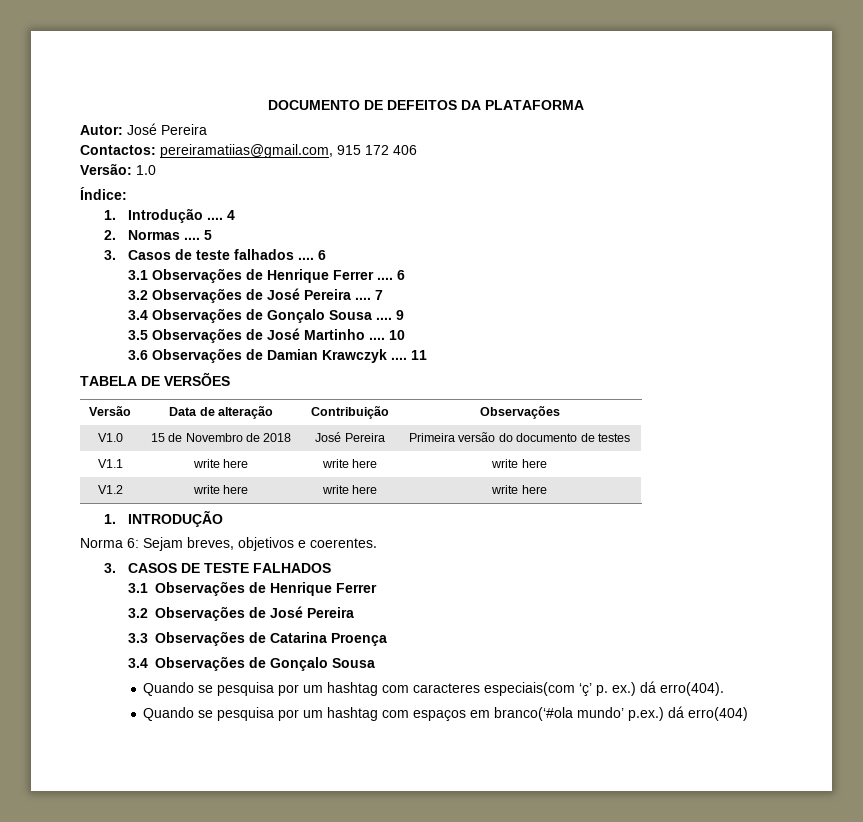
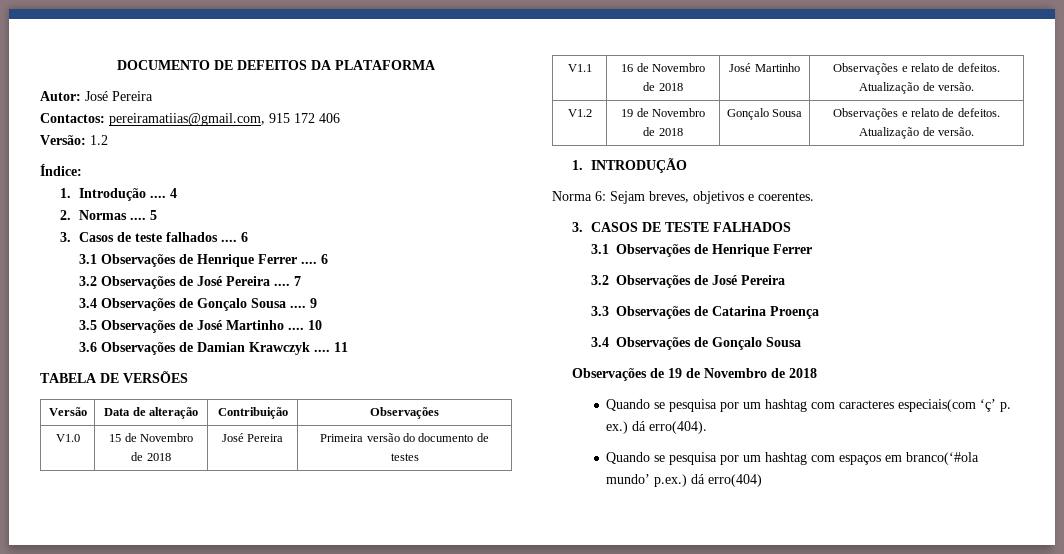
[136,165,156,175] 1.0 -> [90,135,108,145] 1.2
[192,459,249,468] [321,459,378,468] [491,459,547,468] [97,485,123,494] [192,485,249,494] [321,485,378,494] [491,485,547,494] write here | write here | write here // V1.2 | write here | write here | write here -> [621,63,705,72] [643,82,683,91] [729,63,800,72] [833,63,1000,75] [859,82,974,94] [567,109,592,117] [621,108,705,117] [643,127,683,136] [726,108,803,120] [833,108,1000,120] [859,127,974,139] 16 de Novembro de 2018 | José Martinho | Observações e relato de defeitos. Atualização de versão. // V1.2 | 19 de Novembro de 2018 | Gonçalo Sousa | Observações e relato de defeitos. Atualização de versão.
(375, 663) none -> [571,368,817,381] // Observações de 19 de Novembro de 2018

